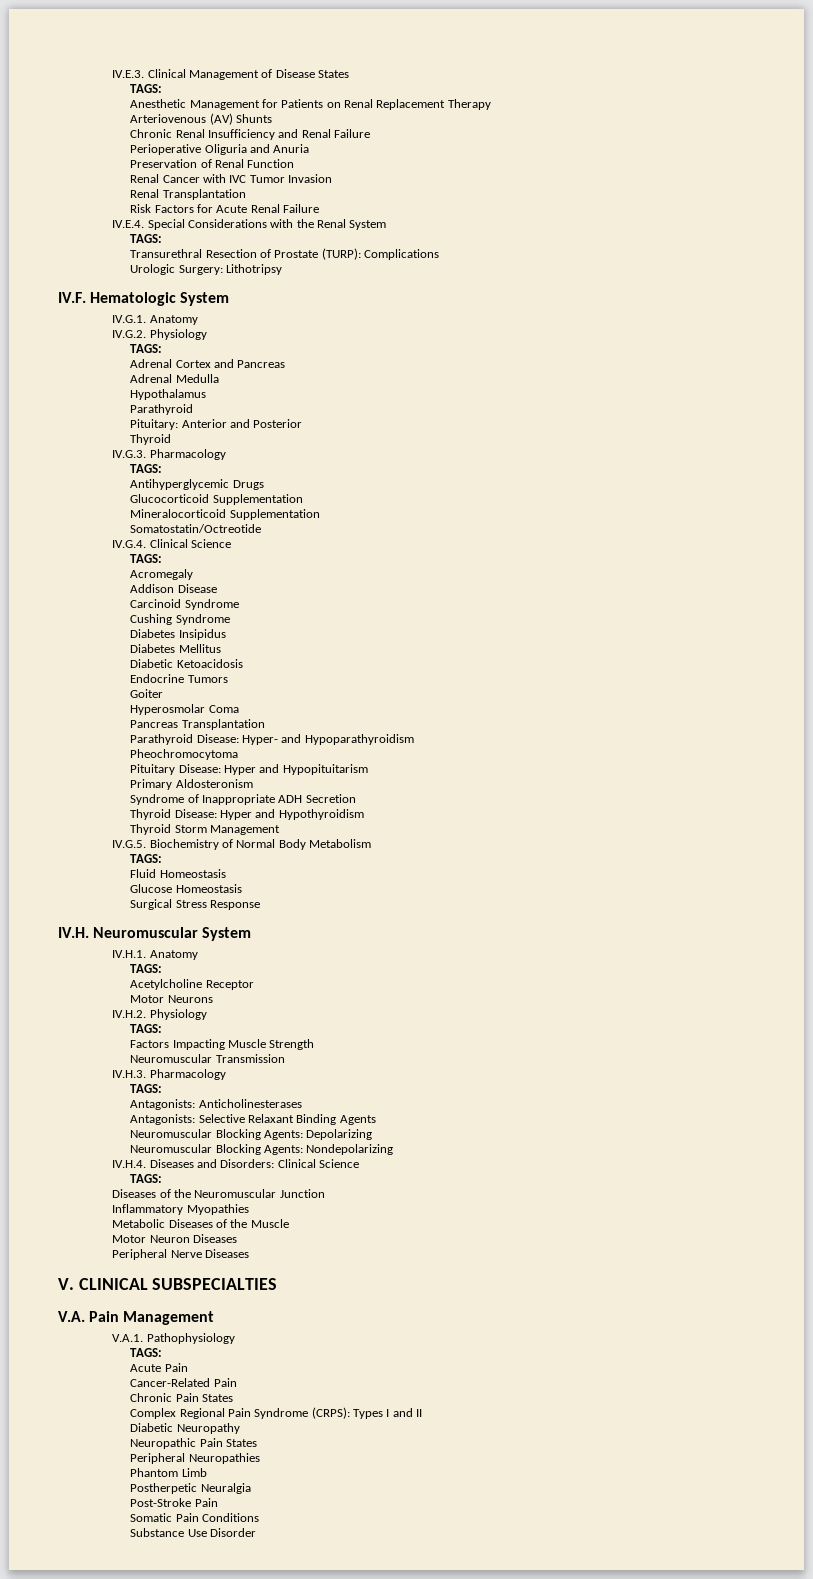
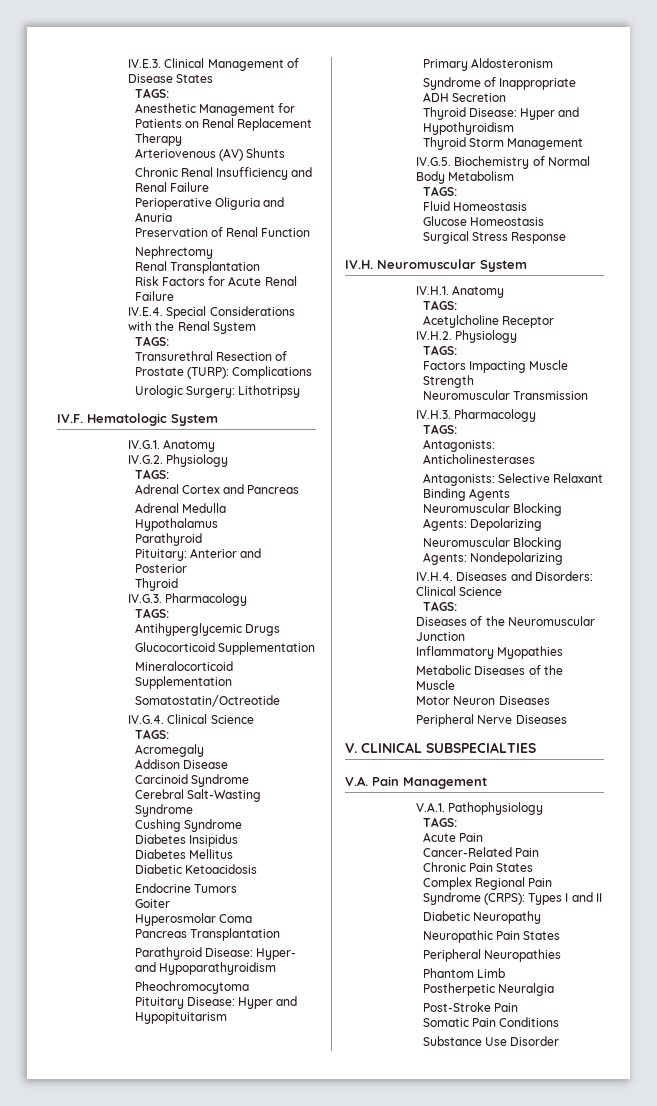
[130,174,333,183] Renal Cancer with IVC Tumor Invasion -> [134,246,213,259] Nephrectomy
(239, 604) none -> [134,789,261,802] [134,804,193,817] // Cerebral Salt-Wasting Syndrome
[130,995,213,1003] // Motor Neurons -> (554, 322) none

